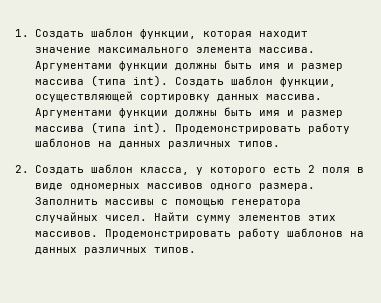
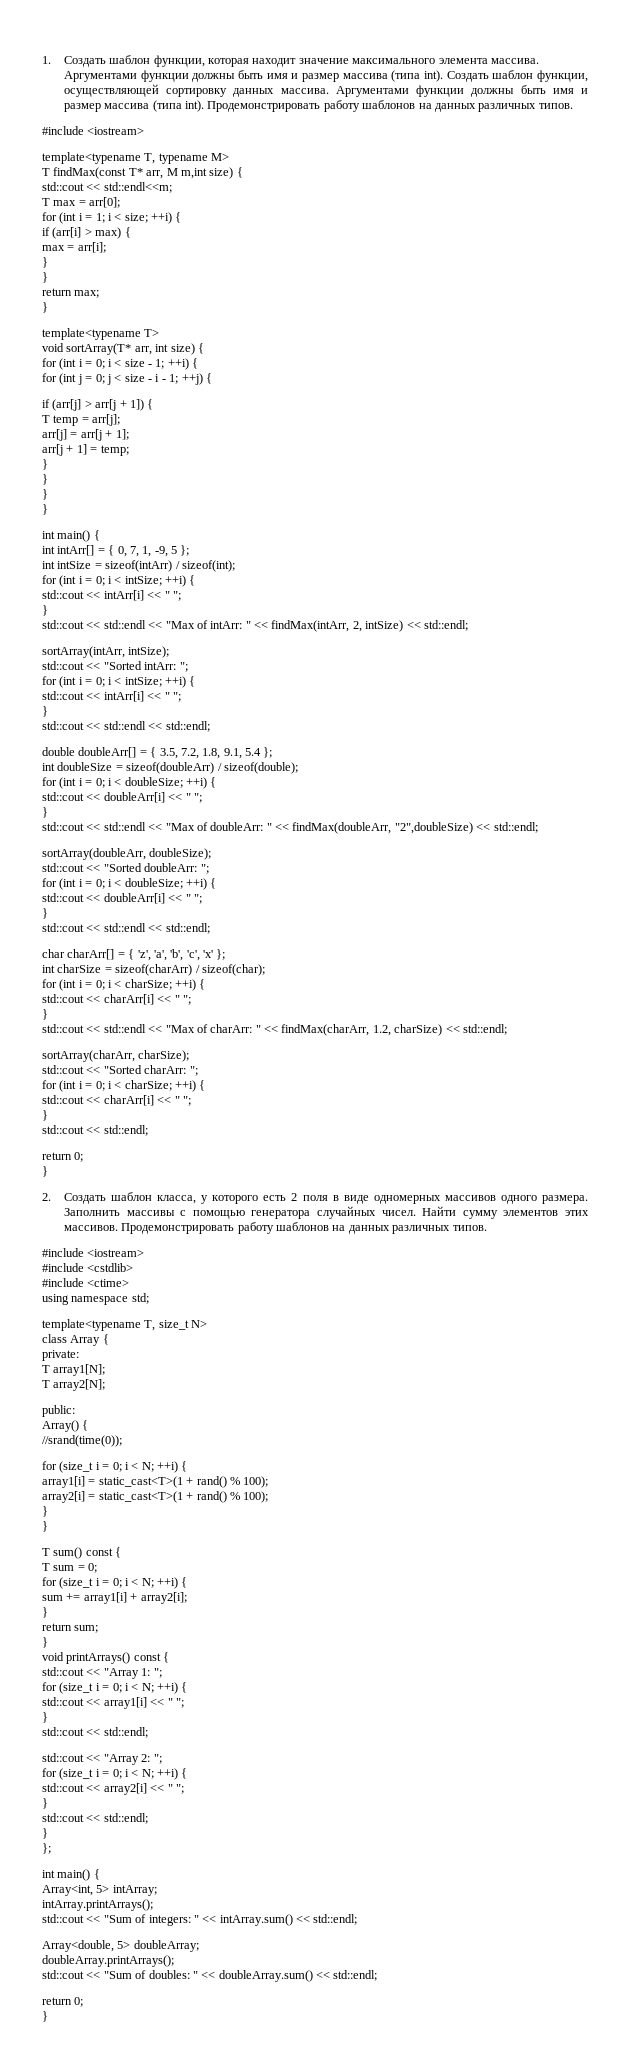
(280, 144) none -> [42,126,145,135] [42,152,230,164] [42,167,243,179] [42,182,172,193] [42,197,121,208] [42,212,182,224] [42,227,131,239] [42,242,106,253] [42,257,48,268] [42,272,48,283] [42,288,100,298] [42,302,48,313] [42,328,160,340] [42,343,204,355] [42,358,199,370] [42,373,212,385] [42,399,154,411] [42,414,121,426] [42,429,129,441] [42,444,129,456] [42,459,48,470] [42,474,48,485] [42,489,48,500] [42,504,48,515] [42,530,100,542] [42,545,190,557] [42,560,235,572] [42,575,196,587] [42,590,181,601] [42,605,48,616] [42,620,468,632] [42,646,170,658] [42,661,188,672] [42,676,196,688] [42,691,181,702] [42,706,48,717] [42,721,210,732] [42,747,273,759] [42,762,298,774] [42,777,217,789] [42,792,202,803] [42,807,48,818] [42,822,538,834] [42,848,212,860] [42,863,209,874] [42,878,217,890] [42,893,202,904] [42,908,48,919] [42,923,210,934] [42,949,226,961] [42,964,265,976] [42,979,206,991] [42,994,191,1005] [42,1009,48,1020] [42,1024,507,1036] [42,1050,190,1062] [42,1065,198,1076] [42,1080,206,1092] [42,1095,191,1106] [42,1110,48,1121] [42,1125,148,1136] [42,1152,84,1162] [42,1166,48,1177] // #include <iostream> // template<typename T, typename M> // T findMax(const T* arr, M m,int size) { // std::cout << std::endl<<m; // T max = arr[0]; // for (int i = 1; i < size; ++i) { // if (arr[i] > max) { // max = arr[i]; // } // } // return max; // } // template<typename T> // void sortArray(T* arr, int size) { // for (int i = 0; i < size - 1; ++i) { // for (int j = 0; j < size - i - 1; ++j) { // if (arr[j] > arr[j + 1]) { // T temp = arr[j]; // arr[j] = arr[j + 1]; // arr[j + 1] = temp; // } // } // } // } // int main() { // int intArr[] = { 0, 7, 1, -9, 5 }; // int intSize = sizeof(intArr) / sizeof(int); // for (int i = 0; i < intSize; ++i) { // std::cout << intArr[i] << " "; // } // std::cout << std::endl << "Max of intArr: " << findMax(intArr, 2, intSize) << std::endl; // sortArray(intArr, intSize); // std::cout << "Sorted intArr: "; // for (int i = 0; i < intSize; ++i) { // std::cout << intArr[i] << " "; // } // std::cout << std::endl << std::endl; // double doubleArr[] = { 3.5, 7.2, 1.8, 9.1, 5.4 }; // int doubleSize = sizeof(doubleArr) / sizeof(double); // for (int i = 0; i < doubleSize; ++i) { // std::cout << doubleArr[i] << " "; // } // std::cout << std::endl << "Max of doubleArr: " << findMax(doubleArr, "2",doubleSize) << std::endl; // sortArray(doubleArr, doubleSize); // std::cout << "Sorted doubleArr: "; // for (int i = 0; i < doubleSize; ++i) { // std::cout << doubleArr[i] << " "; // } // std::cout << std::endl << std::endl; // char charArr[] = { 'z', 'a', 'b', 'c', 'x' }; // int charSize = sizeof(charArr) / sizeof(char); // for (int i = 0; i < charSize; ++i) { // std::cout << charArr[i] << " "; // } // std::cout << std::endl << "Max of charArr: " << findMax(charArr, 1.2, charSize) << std::endl; // sortArray(charArr, charSize); // std::cout << "Sorted charArr: "; // for (int i = 0; i < charSize; ++i) { // std::cout << charArr[i] << " "; // } // std::cout << std::endl; // return 0; // }
(196, 250) none -> [42,1248,145,1257] [42,1263,134,1272] [42,1278,130,1287] [42,1293,149,1305] [42,1319,208,1331] [42,1334,109,1346] [42,1350,79,1361] [42,1364,106,1376] [42,1379,106,1391] [42,1405,75,1417] [42,1420,89,1432] [42,1435,122,1447] [42,1461,188,1473] [42,1476,269,1488] [42,1491,269,1503] [42,1506,48,1517] [42,1521,48,1532] [42,1547,122,1559] [42,1563,98,1573] [42,1577,188,1589] [42,1592,187,1604] [42,1607,48,1618] [42,1623,99,1633] [42,1637,48,1648] [42,1652,170,1664] [42,1667,162,1679] [42,1682,188,1694] [42,1697,184,1709] [42,1712,48,1723] [42,1727,148,1738] [42,1753,162,1765] [42,1768,188,1780] [42,1783,184,1795] [42,1798,48,1809] [42,1813,148,1824] [42,1828,48,1839] [42,1843,51,1854] [42,1869,100,1881] [42,1885,157,1896] [42,1899,153,1911] [42,1914,358,1926] [42,1940,199,1952] [42,1955,174,1967] [42,1970,378,1982] [42,1997,84,2007] [42,2011,48,2022] // #include <iostream> // #include <cstdlib> // #include <ctime> // using namespace std; // template<typename T, size_t N> // class Array { // private: // T array1[N]; // T array2[N]; // public: // Array() { // //srand(time(0)); // for (size_t i = 0; i < N; ++i) { // array1[i] = static_cast<T>(1 + rand() % 100); // array2[i] = static_cast<T>(1 + rand() % 100); // } // } // T sum() const { // T sum = 0; // for (size_t i = 0; i < N; ++i) { // sum += array1[i] + array2[i]; // } // return sum; // } // void printArrays() const { // std::cout << "Array 1: "; // for (size_t i = 0; i < N; ++i) { // std::cout << array1[i] << " "; // } // std::cout << std::endl; // std::cout << "Array 2: "; // for (size_t i = 0; i < N; ++i) { // std::cout << array2[i] << " "; // } // std::cout << std::endl; // } // }; // int main() { // Array<int, 5> intArray; // intArray.printArrays(); // std::cout << "Sum of integers: " << intArray.sum() << std::endl; // Array<double, 5> doubleArray; // doubleArray.printArrays(); // std::cout << "Sum of doubles: " << doubleArray.sum() << std::endl; // return 0; // }

